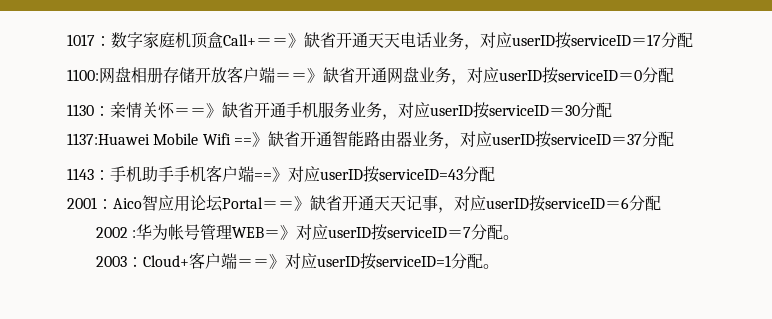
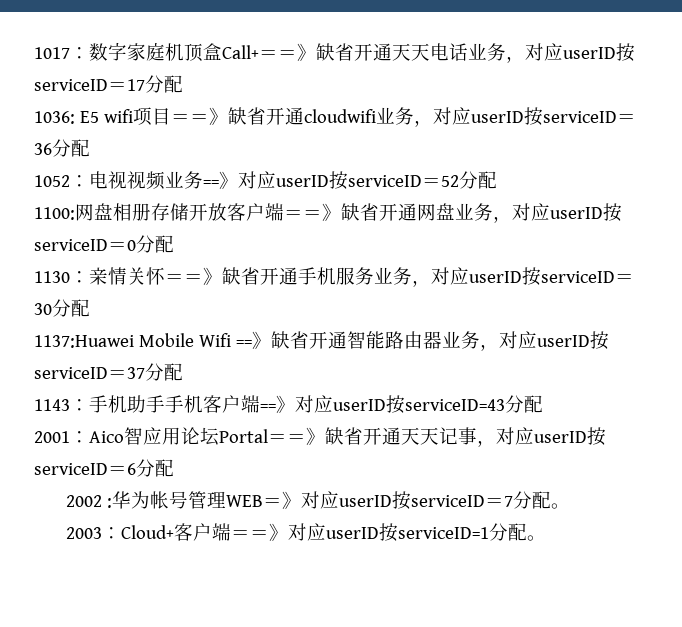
(693, 40) none -> [34,107,636,127] [34,139,90,157] [34,171,497,190] // 1036: E5 wifi项目＝＝》缺省开通cloudwifi业务，对应userID按serviceID＝36分配 // 1052：电视视频业务==》对应userID按serviceID＝52分配

